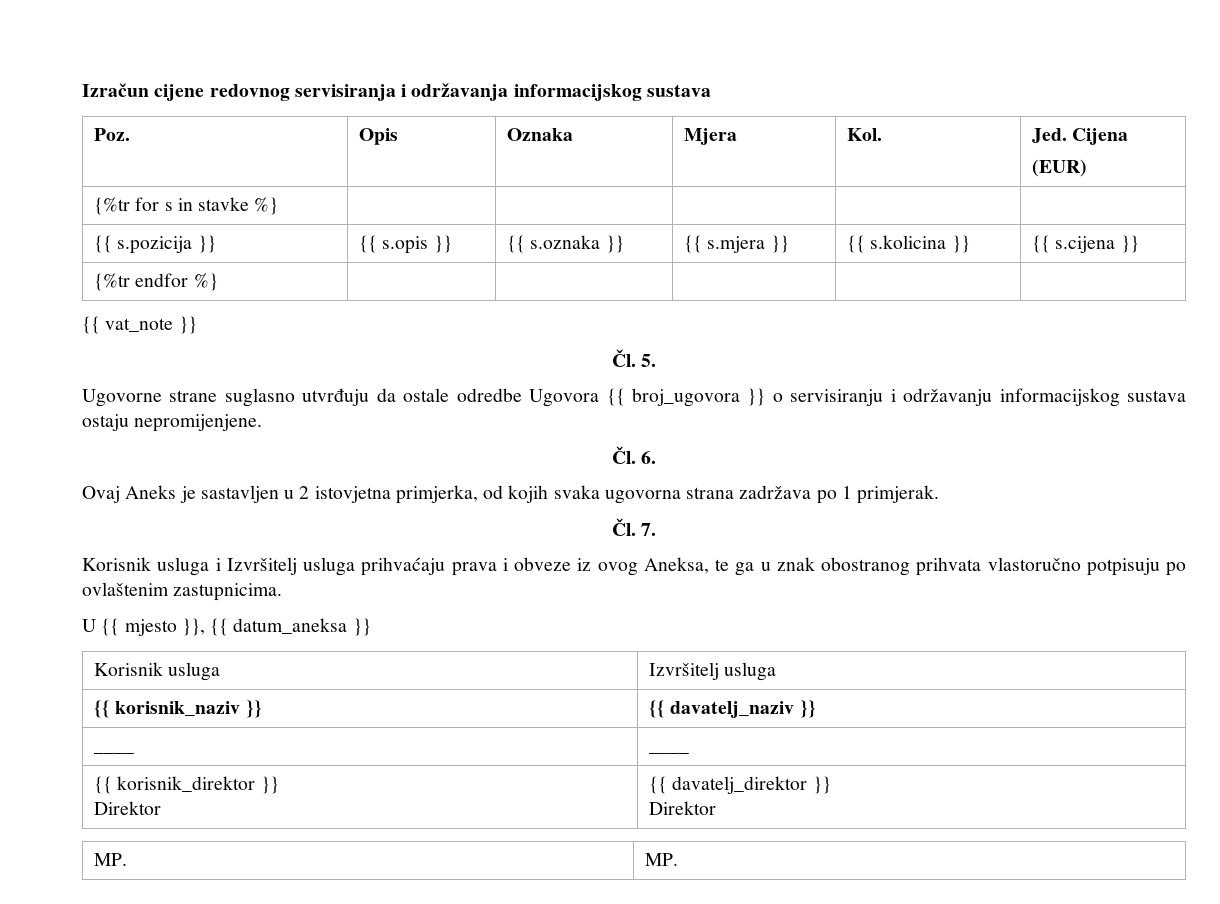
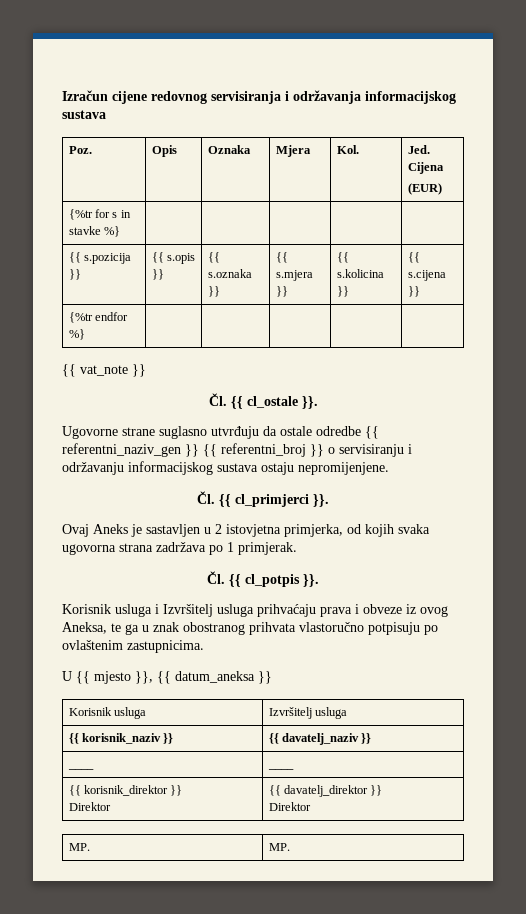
[641,354,657,367] 5. -> [230,396,318,409] {{ cl_ostale }}.
[529,388,740,407] Ugovora {{ broj_ugovora -> [365,426,379,439] [62,443,306,457] {{ referentni_naziv_gen }} {{ referentni_broj
[641,451,657,464] 6. -> [219,494,329,507] {{ cl_primjerci }}.
[641,523,657,536] 7. -> [229,574,319,587] {{ cl_potpis }}.

